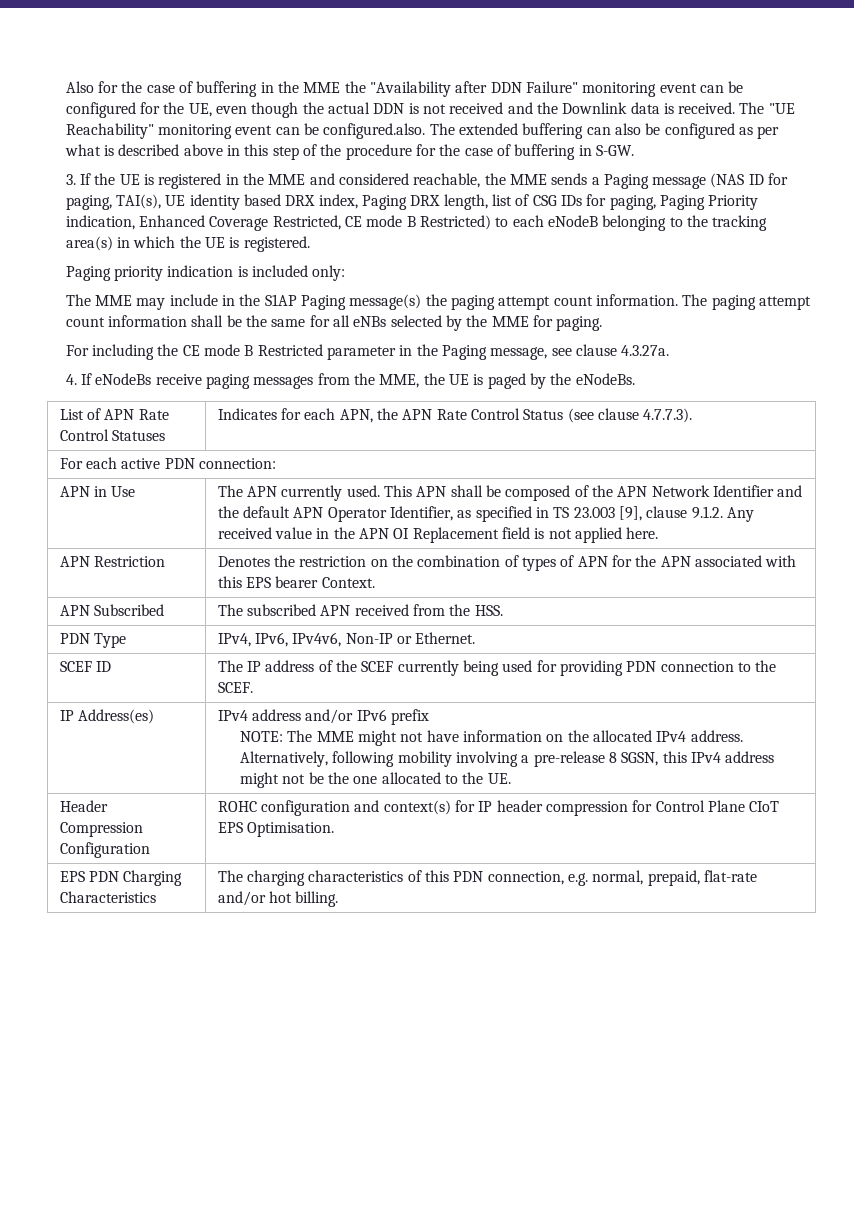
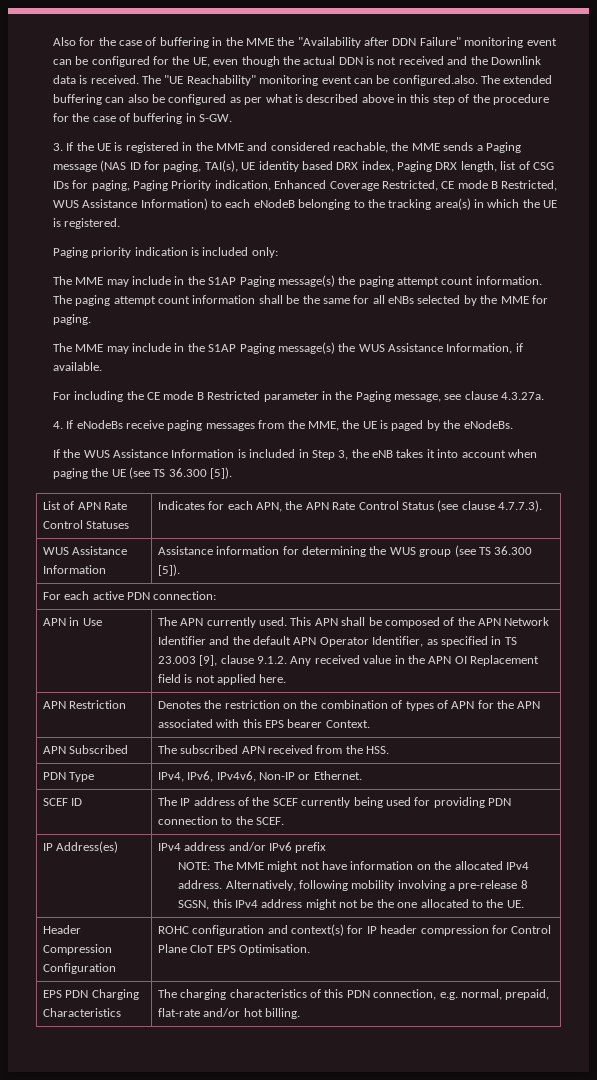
[419,215,491,230] Restricted) -> [501,180,558,191] [52,198,208,210] Restricted, WUS Assistance Information)
(603, 323) none -> [52,342,523,354] [52,362,102,371] // The MME may include in the S1AP Paging message(s) the WUS Assistance Information, if available.
(635, 379) none -> [52,449,537,460] [52,467,233,479] // If the WUS Assistance Information is included in Step 3, the eNB takes it into account when paging the UE (see TS 36.300 [5]).
(693, 415) none -> [42,546,128,555] [42,565,106,574] [157,545,533,557] [157,564,180,576] // WUS Assistance Information | Assistance information for determining the WUS group (see TS 36.300 [5]).

